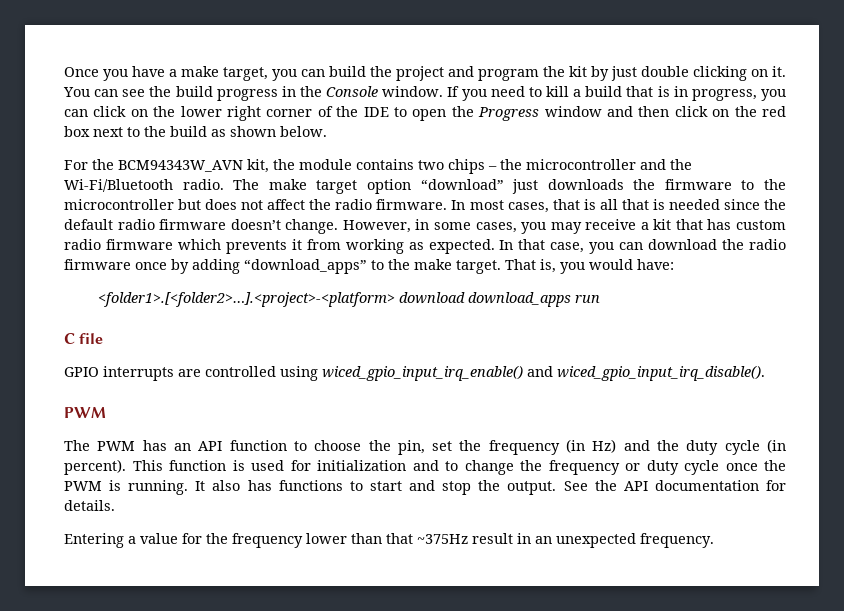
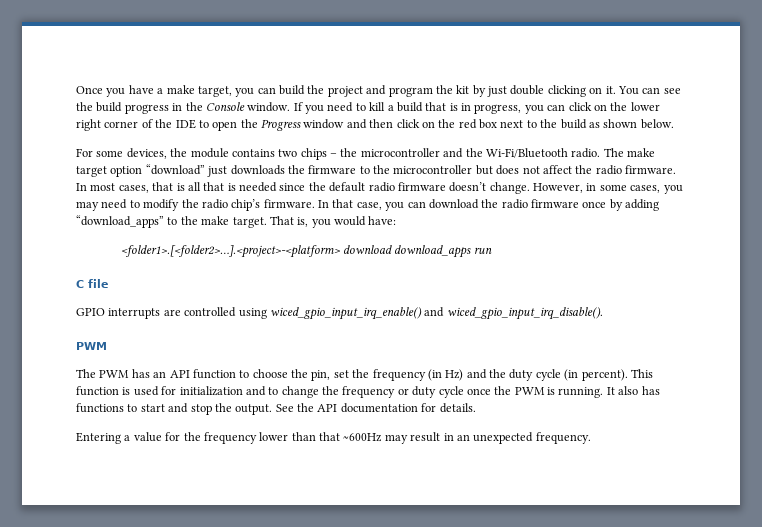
[92,159,269,173] the BCM94343W_AVN kit, -> [96,148,167,159] some devices,
[585,219,786,230] [64,239,495,254] receive a kit that has custom radio firmware which prevents it from working as expected. -> [101,199,315,211] need to modify the radio chip’s firmware.
[417,534,468,544] ~375Hz -> [343,433,408,444] ~600Hz may

